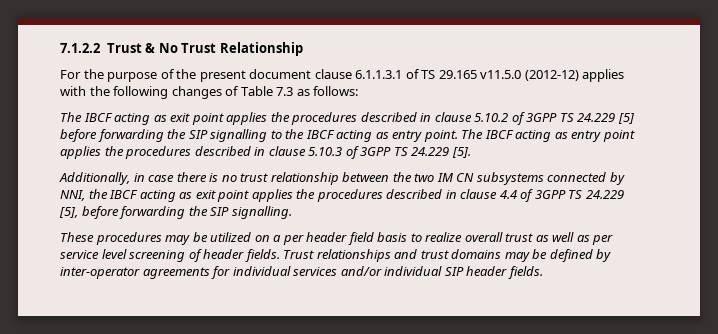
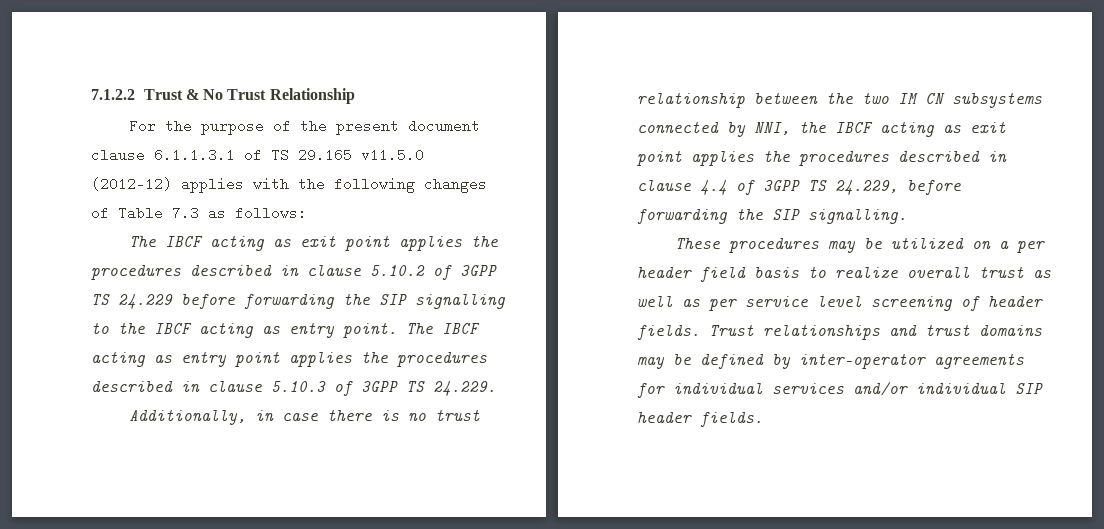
[617,113,634,124] [5] -> (173, 301) none
[411,147,471,158] 24.229 [5]. -> [433,381,496,396] 24.229.
[585,190,624,199] [59,207,78,218] 24.229 [5], -> [835,180,898,195] 24.229,

